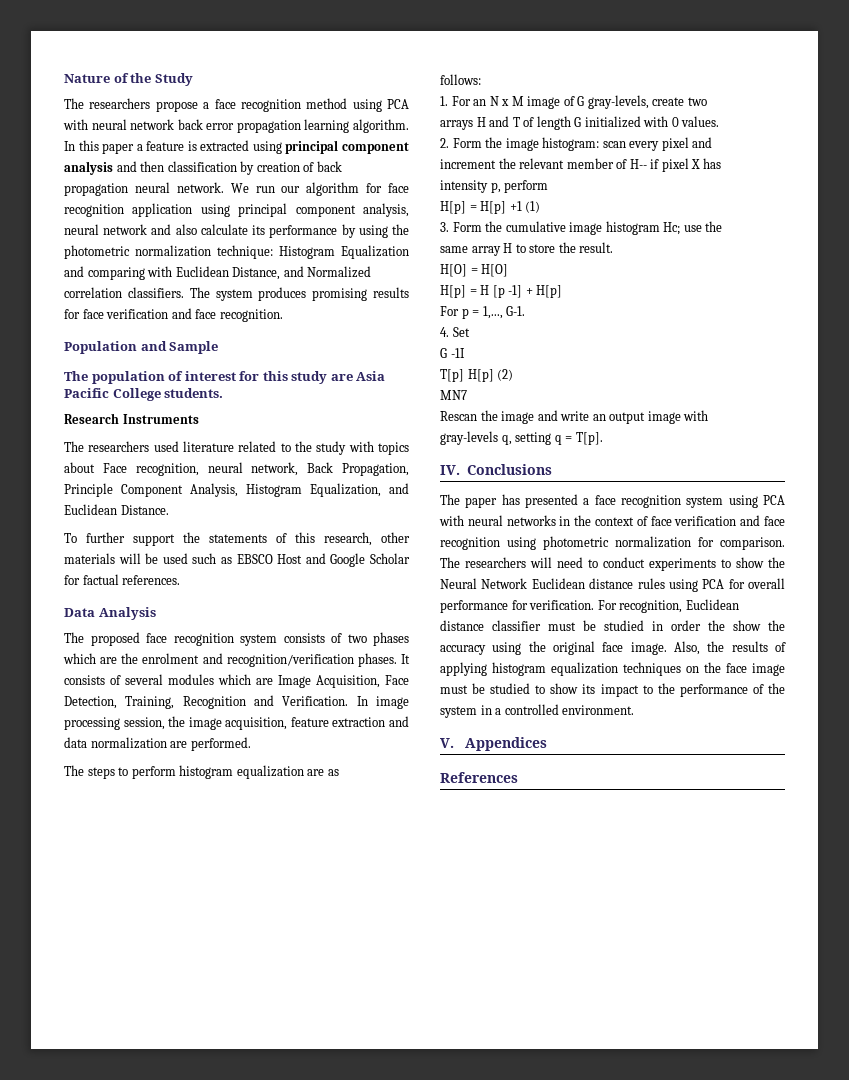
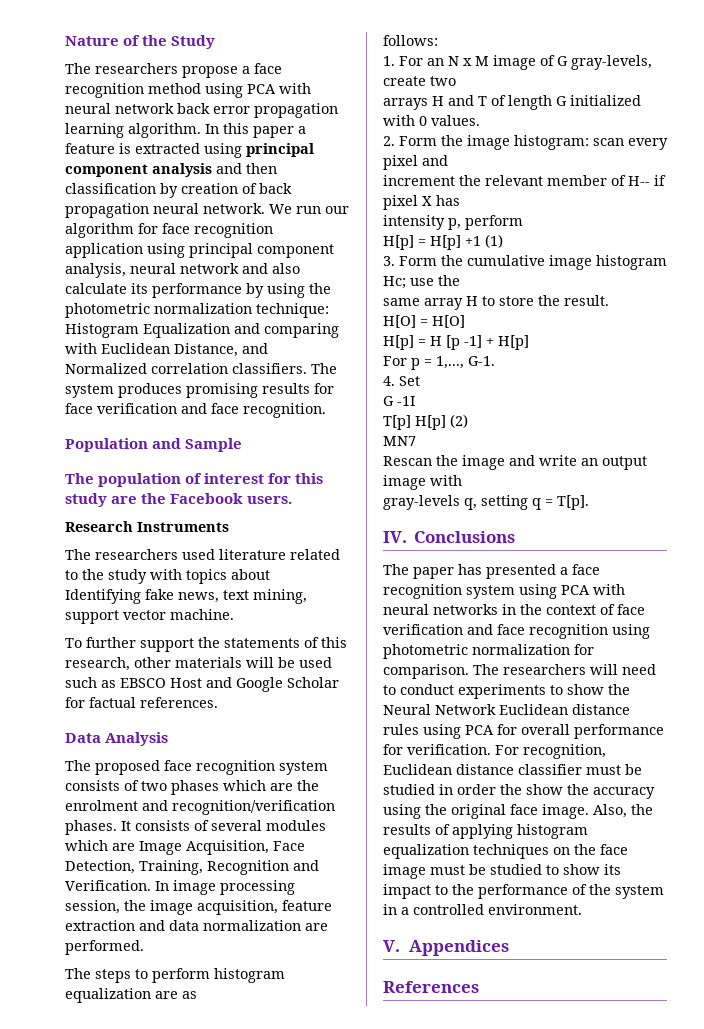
[356,371,386,381] [64,388,224,401] Asia Pacific College students. -> [141,493,293,504] the Facebook users.
[102,462,410,476] [64,483,409,497] [64,504,169,515] Face recognition, neural network, Back Propagation, Principle Component Analysis, Histogram Equalization, and Euclidean Distance. -> [65,589,307,604] [65,609,234,624] Identifying fake news, text mining, support vector machine.

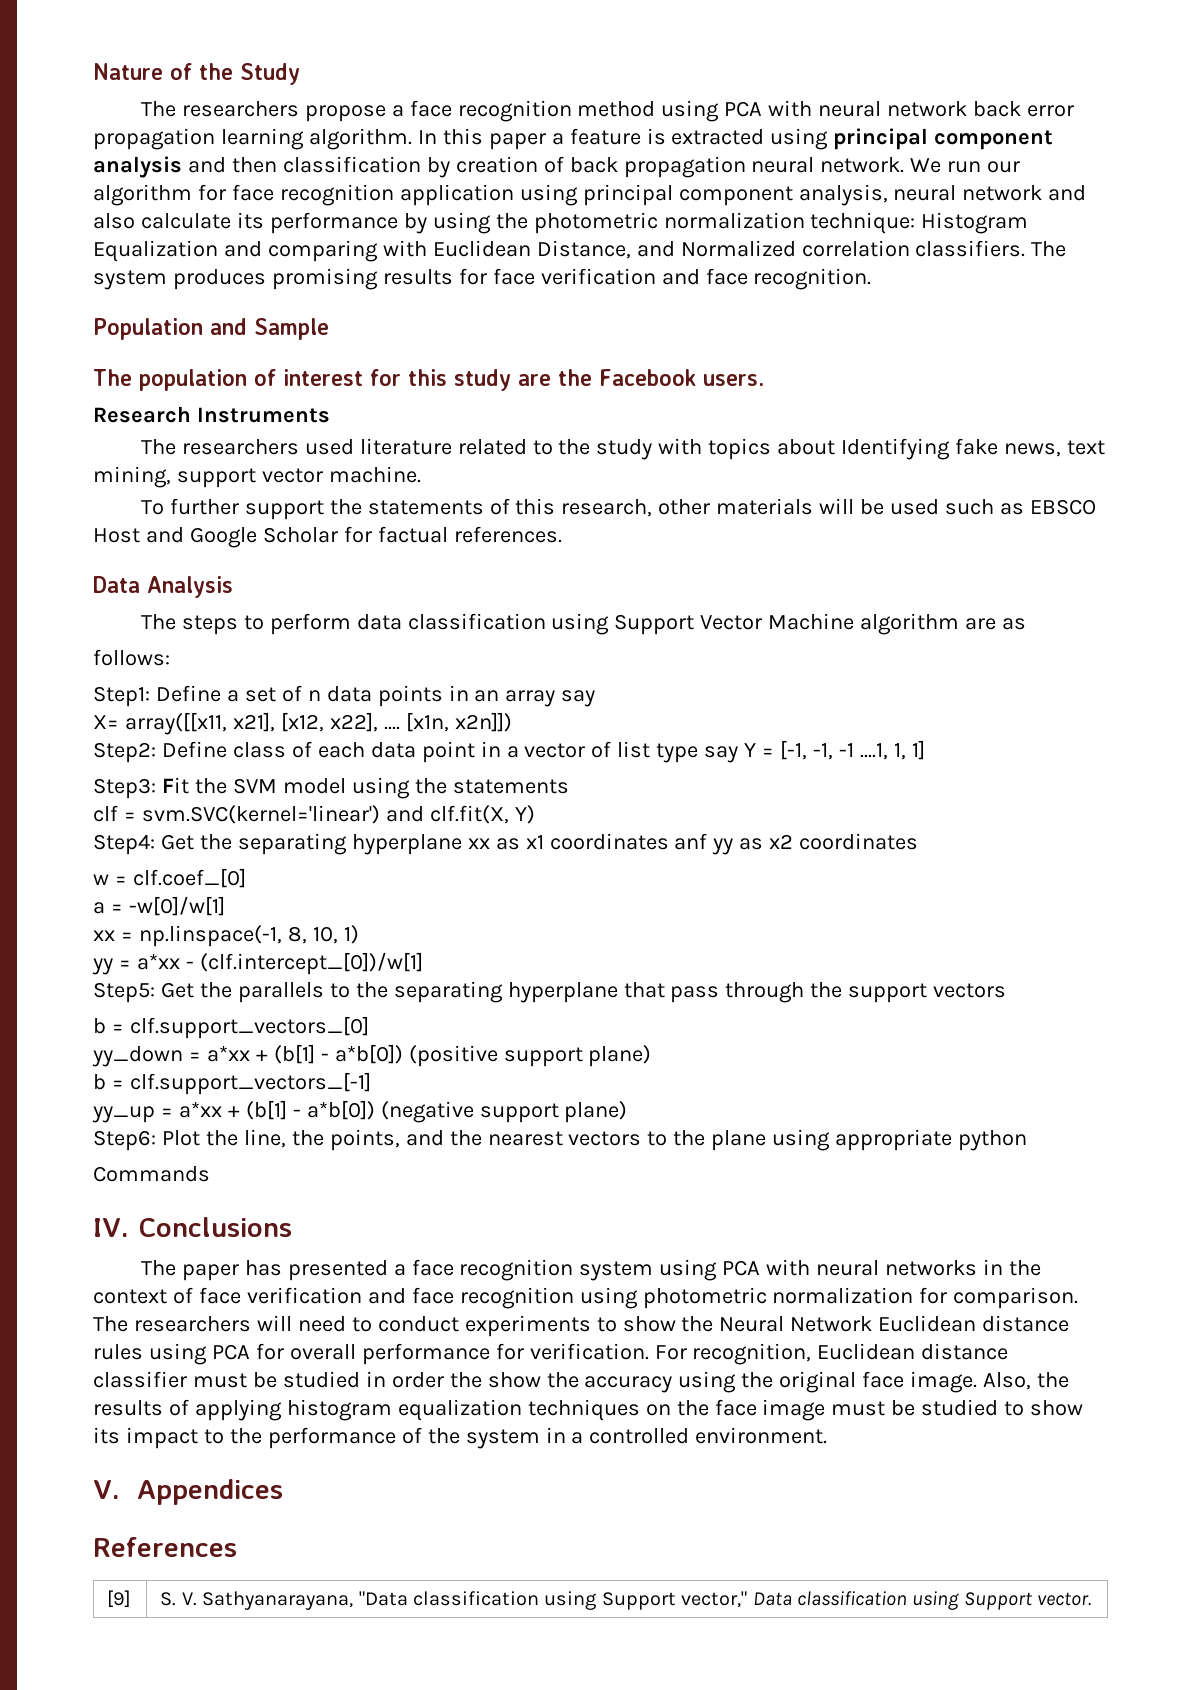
[95,760,328,775] [65,780,319,795] [65,800,335,815] [65,820,326,835] [65,840,305,855] [65,860,319,875] [65,880,295,895] [65,900,332,915] [65,920,328,931] [65,940,144,955] [65,968,285,983] [65,988,197,1003] [383,35,438,46] [383,55,652,70] [383,76,456,86] [383,95,641,110] [383,115,480,126] [383,135,668,150] [383,155,448,170] [383,175,666,186] [383,195,460,210] [383,215,523,230] [383,234,503,250] [383,255,667,270] [383,275,460,289] [383,295,609,310] [383,315,465,328] [383,335,529,350] [383,356,495,370] [383,376,420,386] [383,396,415,406] [383,414,468,430] [383,436,416,446] [383,455,647,470] [383,475,462,490] [383,495,589,510] proposed face recognition system consists of two phases which are the enrolment and recognition/verification phases. It consists of several modules which are Image Acquisition, Face Detection, Training, Recognition and Verification. In image processing session, the image acquisition, feature extraction and data normalization are performed. // The steps to perform histogram equalization are as // follows: // 1. For an N x M image of G gray-levels, create two // arrays H and T of length G initialized with 0 values. // 2. Form the image histogram: scan every pixel and // increment the relevant member of H-- if pixel X has // intensity p, perform // H[p] = H[p] +1 (1) // 3. Form the cumulative image histogram Hc; use the // same array H to store the result. // H[O] = H[O] // H[p] = H [p -1] + H[p] // For p = 1,..., G-1. // 4. Set // G -1I // T[p] H[p] (2) // MN7 // Rescan the image and write an output image with // gray-levels q, setting q = T[p]. -> [181,613,1027,635] [93,649,170,666] [93,685,596,707] [93,712,512,735] [93,740,925,763] [93,777,569,799] [93,805,535,824] [93,833,919,855] [93,868,246,888] [93,896,225,916] [93,925,359,947] [92,952,423,975] [93,981,1007,1003] [93,1016,369,1039] [92,1044,652,1067] [93,1072,371,1095] [92,1100,628,1123] [93,1129,1028,1151] [93,1166,210,1182] steps to perform data classification using Support Vector Machine algorithm are as // follows: // Step1: Define a set of n data points in an array say // X= array([[x11, x21], [x12, x22], .... [x1n, x2n]]) // Step2: Define class of each data point in a vector of list type say Y = [-1, -1, -1 ....1, 1, 1] // Step3: Fit the SVM model using the statements // clf = svm.SVC(kernel='linear') and clf.fit(X, Y) // Step4: Get the separating hyperplane xx as x1 coordinates anf yy as x2 coordinates // w = clf.coef_[0] // a = -w[0]/w[1] // xx = np.linspace(-1, 8, 10, 1) // yy = a*xx - (clf.intercept_[0])/w[1] // Step5: Get the parallels to the separating hyperplane that pass through the support vectors // b = clf.support_vectors_[0] // yy_down = a*xx + (b[1] - a*b[0]) (positive support plane) // b = clf.support_vectors_[-1] // yy_up = a*xx + (b[1] - a*b[0]) (negative support plane) // Step6: Plot the line, the points, and the nearest vectors to the plane using appropriate python // Commands
(479, 987) none -> [107,1590,132,1608] [160,1591,1092,1610] // [9] | S. V. Sathyanarayana, "Data classification using Support vector," Data classification using Support vector.

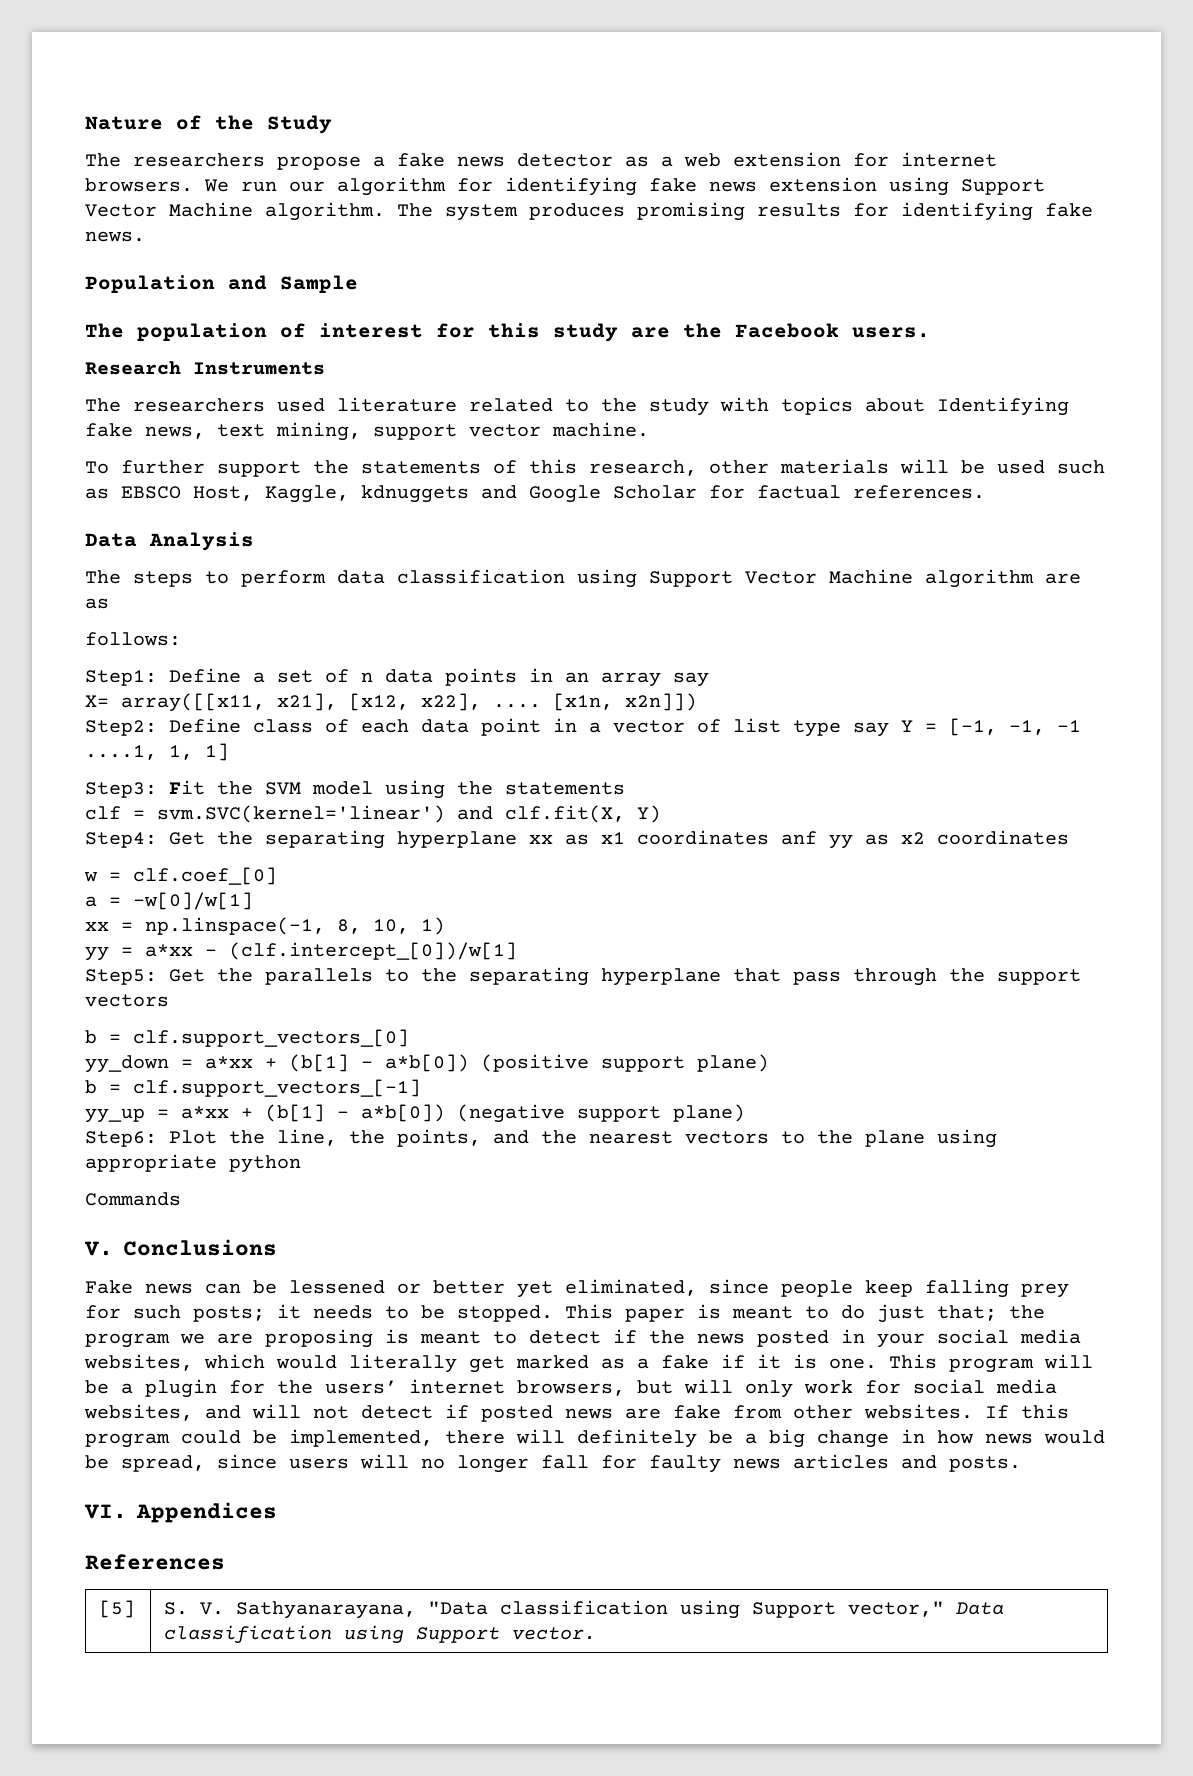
[409,100,1075,122] [93,128,1054,150] [93,156,905,178] face recognition method using PCA with neural network back error propagation learning algorithm. In this paper a feature is extracted using principal component analysis and then classification by creation of back propagation neural network. -> [397,152,997,167] [85,178,193,192] fake news detector as a web extension for internet browsers.
[231,184,1087,206] [93,212,1029,234] [93,240,1026,262] face recognition application using principal component analysis, neural network and also calculate its performance by using the photometric normalization technique: Histogram Equalization and comparing with Euclidean Distance, and Normalized correlation classifiers. -> [505,177,1045,196] [85,202,385,221] identifying fake news extension using Support Vector Machine algorithm.
[492,268,872,290] face verification and face recognition. -> [901,202,1093,221] [85,231,145,242] identifying fake news.
[93,528,140,543] Host -> [193,485,469,503] Host, Kaggle, kdnuggets
[93,1218,128,1237] IV. -> [84,1241,113,1256] V.
[140,1259,1041,1281] [93,1287,1079,1309] [93,1315,1070,1337] [93,1343,1009,1365] [93,1371,1070,1393] [93,1399,1084,1421] [93,1427,828,1449] [93,1480,119,1499] The paper has presented a face recognition system using PCA with neural networks in the context of face verification and face recognition using photometric normalization for comparison. The researchers will need to conduct experiments to show the Neural Network Euclidean distance rules using PCA for overall performance for verification. For recognition, Euclidean distance classifier must be studied in order the show the accuracy using the original face image. Also, the results of applying histogram equalization techniques on the face image must be studied to show its impact to the performance of the system in a controlled environment. // V. -> [85,1279,1069,1298] [85,1304,1045,1323] [85,1329,1081,1348] [84,1354,1093,1373] [85,1379,1057,1398] [84,1404,1069,1422] [85,1429,1105,1448] [85,1454,1021,1473] [84,1504,127,1519] Fake news can be lessened or better yet eliminated, since people keep falling prey for such posts; it needs to be stopped. This paper is meant to do just that; the program we are proposing is meant to detect if the news posted in your social media websites, which would literally get marked as a fake if it is one. This program will be a plugin for the users’ internet browsers, but will only work for social media websites, and will not detect if posted news are fake from other websites. If this program could be implemented, there will definitely be a big change in how news would be spread, since users will no longer fall for faulty news articles and posts. // VI.
[107,1590,132,1608] [9] -> [99,1600,136,1618] [5]

